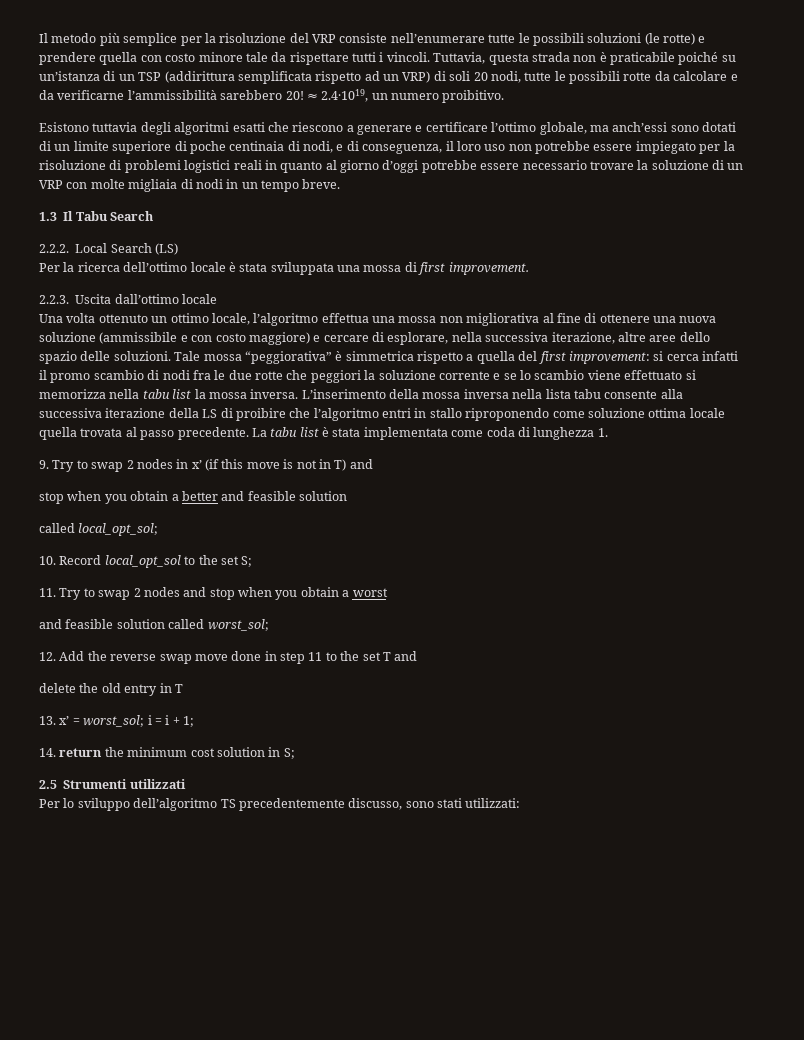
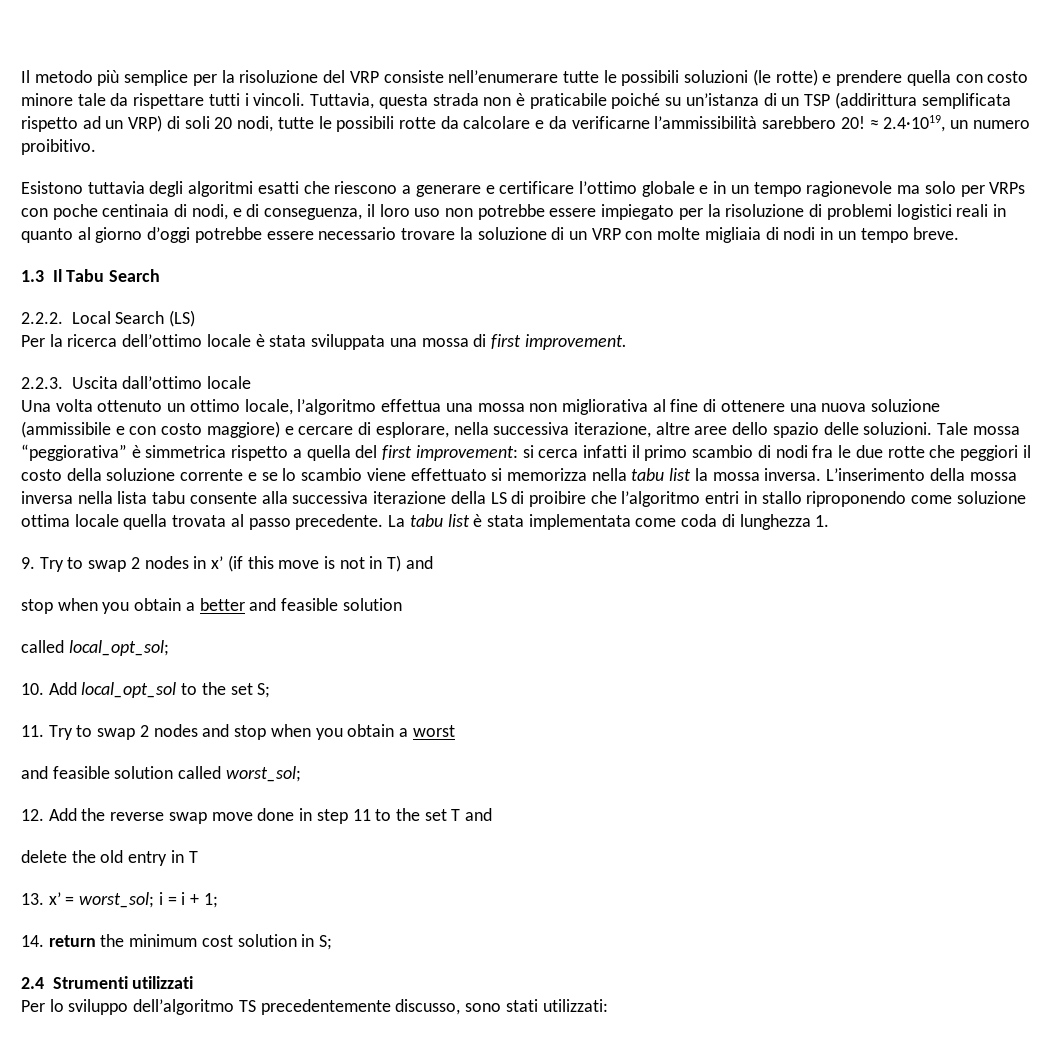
[539,122,736,135] [39,141,187,154] globale, ma anch’essi sono dotati di un limite superiore di -> [641,181,1026,197] [21,208,48,217] globale e in un tempo ragionevole ma solo per VRPs con
[50,373,91,383] promo -> [644,445,688,461] primo
[364,370,376,380] la -> [1022,445,1031,458] [21,468,102,481] il costo della
[59,555,102,565] Record -> [48,682,77,695] Add
[39,780,57,789] 2.5 -> [21,977,44,989] 2.4

